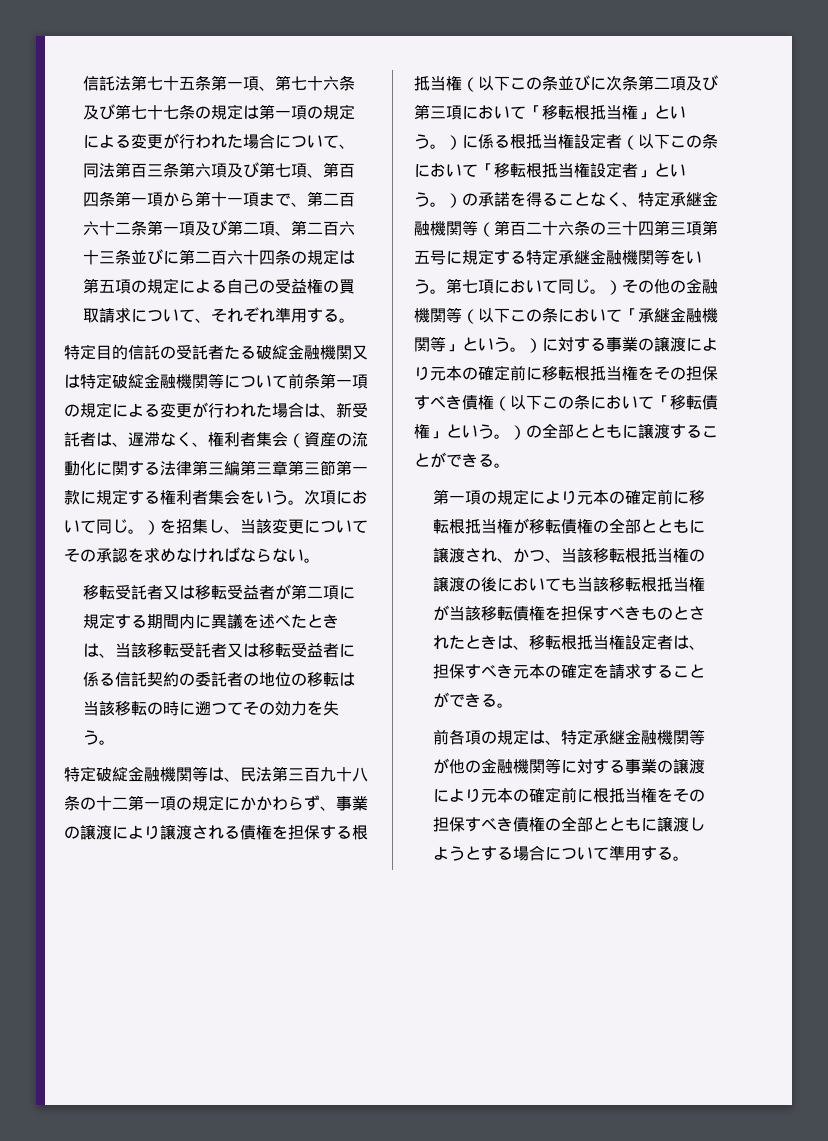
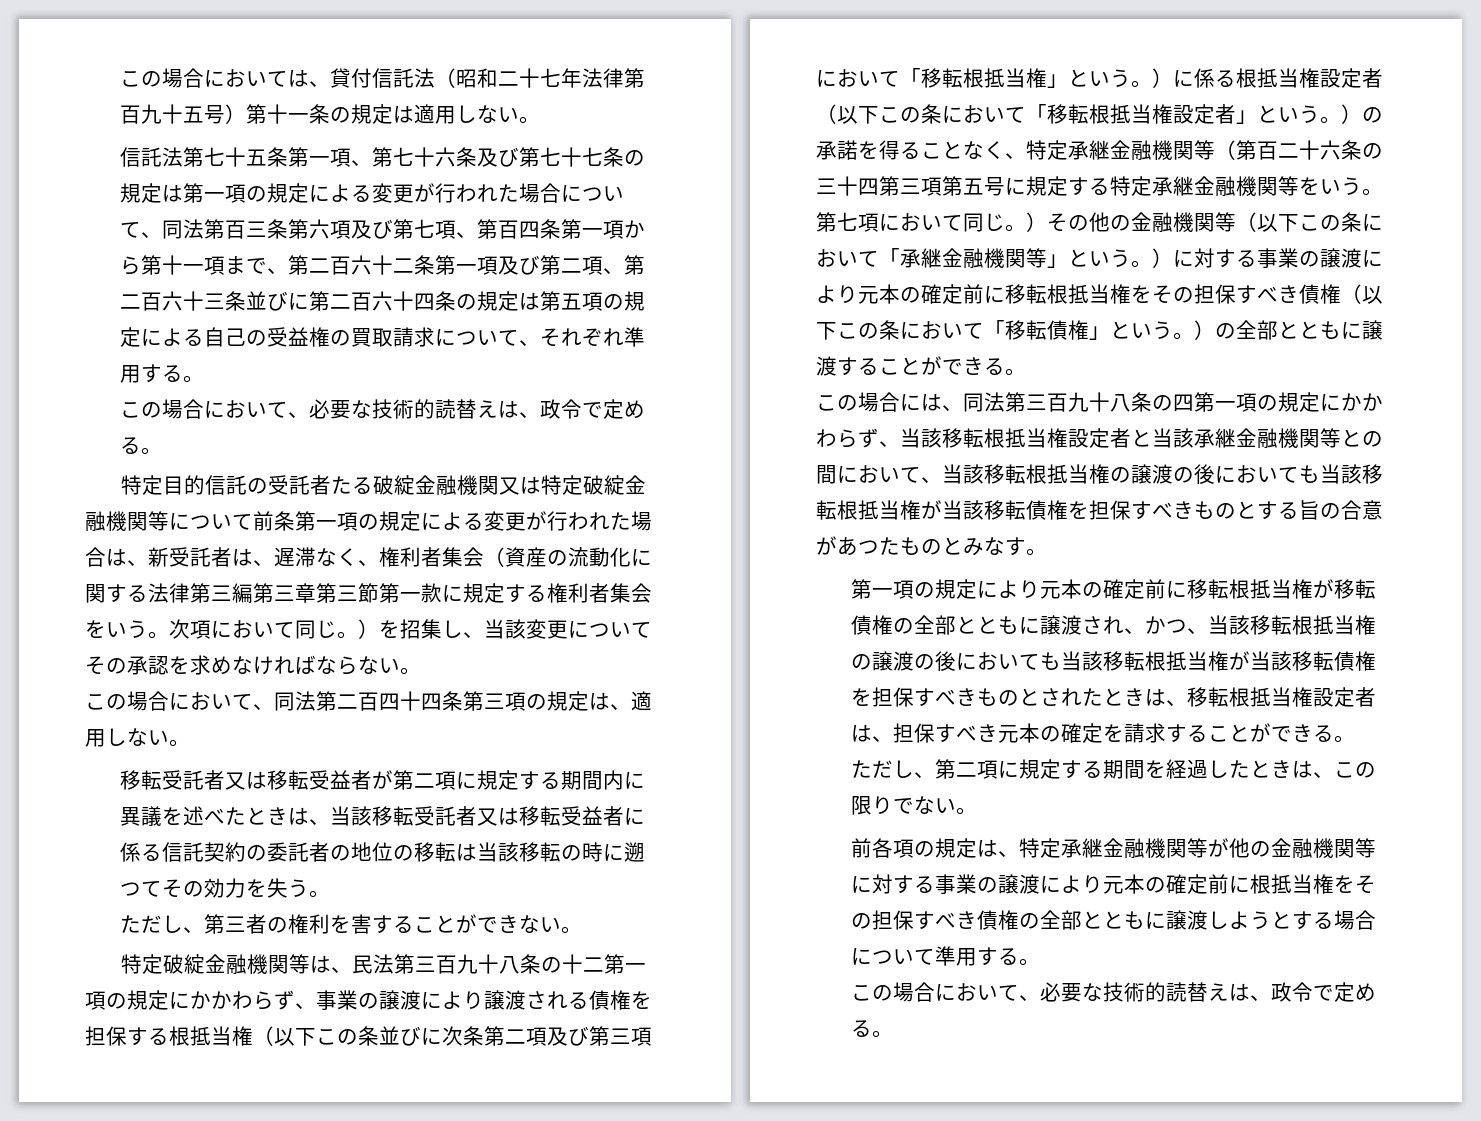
(82, 83) none -> [119,68,645,88] [119,104,540,124] この場合においては、貸付信託法（昭和二十七年法律第百九十五号）第十一条の規定は適用しない。 //
(355, 320) none -> [119,399,645,419] [119,437,162,455] // この場合において、必要な技術的読替えは、政令で定める。
(320, 560) none -> [85,691,652,711] [85,728,190,747] // この場合において、同法第二百四十四条第三項の規定は、適用しない。
(115, 742) none -> [119,914,582,934] // ただし、第三者の権利を害することができない。
(510, 465) none -> [816,392,1383,412] [816,428,1383,448] [816,464,1383,484] [816,500,1383,520] [816,536,1047,556] // この場合には、同法第三百九十八条の四第一項の規定にかかわらず、当該移転根抵当権設定者と当該承継金融機関等との間において、当該移転根抵当権の譲渡の後においても当該移転根抵当権が当該移転債権を担保すべきものとする旨の合意があつたものとみなす。
(513, 705) none -> [850,759,1376,779] [850,795,977,815] // ただし、第二項に規定する期間を経過したときは、この限りでない。
(689, 858) none -> [850,982,1376,1002] [850,1020,893,1038] // この場合において、必要な技術的読替えは、政令で定める。

